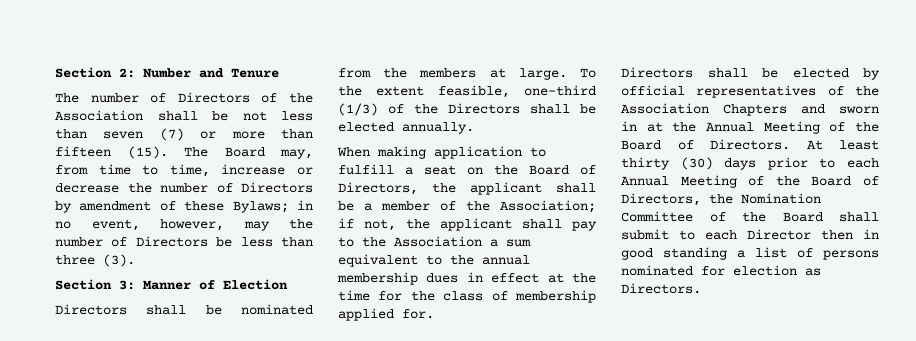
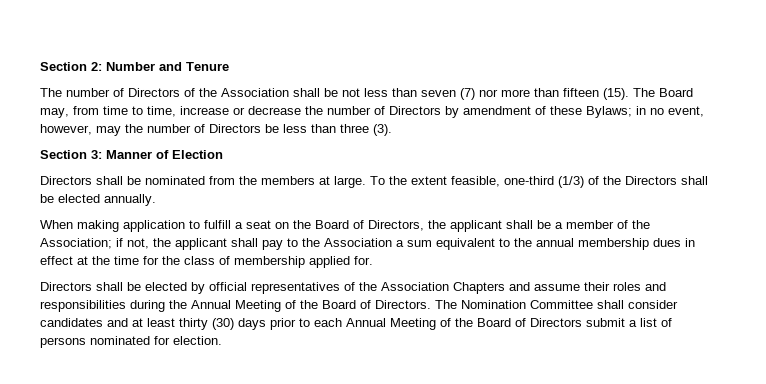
[200,131,217,139] or -> [479,89,498,97] nor
[839,106,879,114] [621,121,663,132] sworn in at -> [534,282,666,291] [40,300,165,312] assume their roles and responsibilities during
[806,140,823,150] At -> [435,300,678,309] [40,318,143,327] The Nomination Committee shall consider candidates and at
[621,193,821,206] [621,211,879,222] [621,229,879,240] [621,247,727,260] Directors, the Nomination Committee of the Board shall submit to each Director then in good standing -> [530,318,625,327] Directors submit
[733,265,821,276] [621,283,701,294] election as Directors. -> [173,336,222,345] election.

